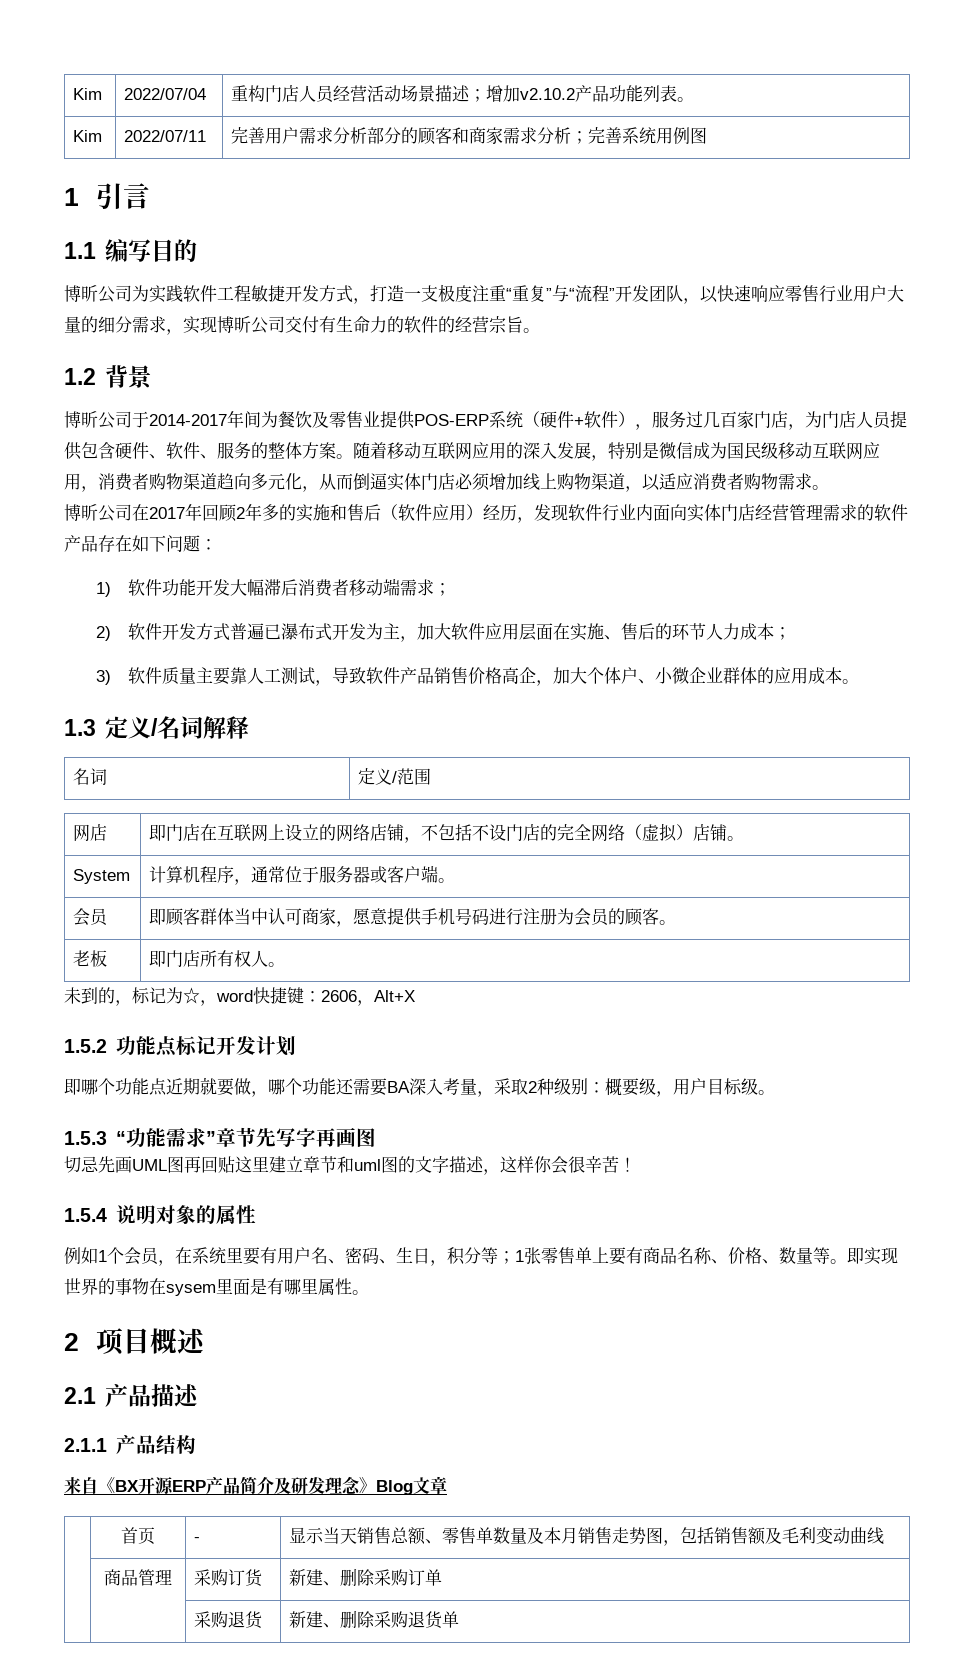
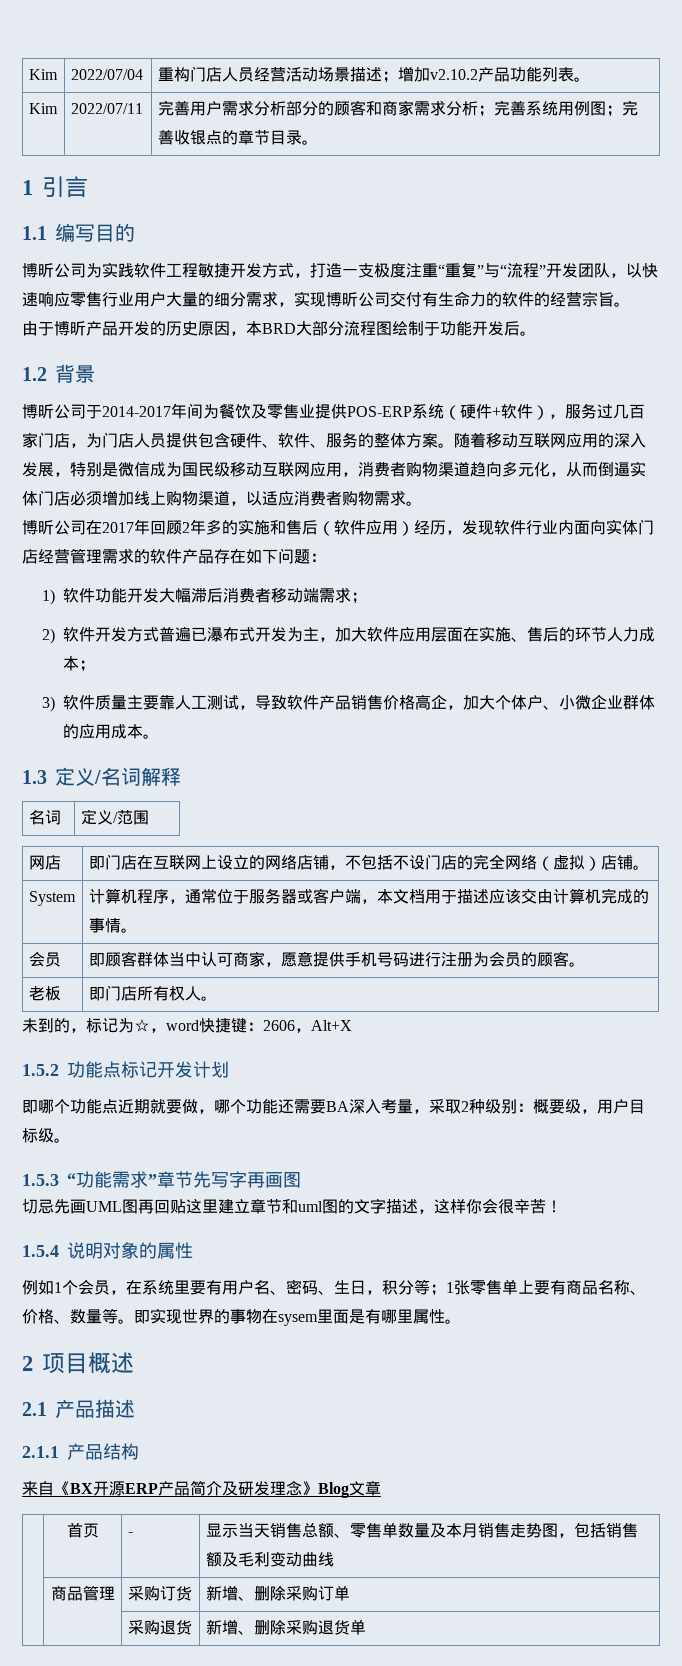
(708, 135) none -> [605,100,638,117] [157,130,318,145] ；完善收银点的章节目录。
(540, 330) none -> [22,321,536,336] // 由于博昕产品开发的历史原因，本BRD大部分流程图绘制于功能开发后。
(439, 874) none -> [360,888,649,904] [88,918,121,933] ，本文档用于描述应该交由计算机完成的事情
[306,1569,324,1586] 建 -> [221,1585,238,1601] 增
[306,1611,324,1628] 建 -> [221,1619,238,1635] 增

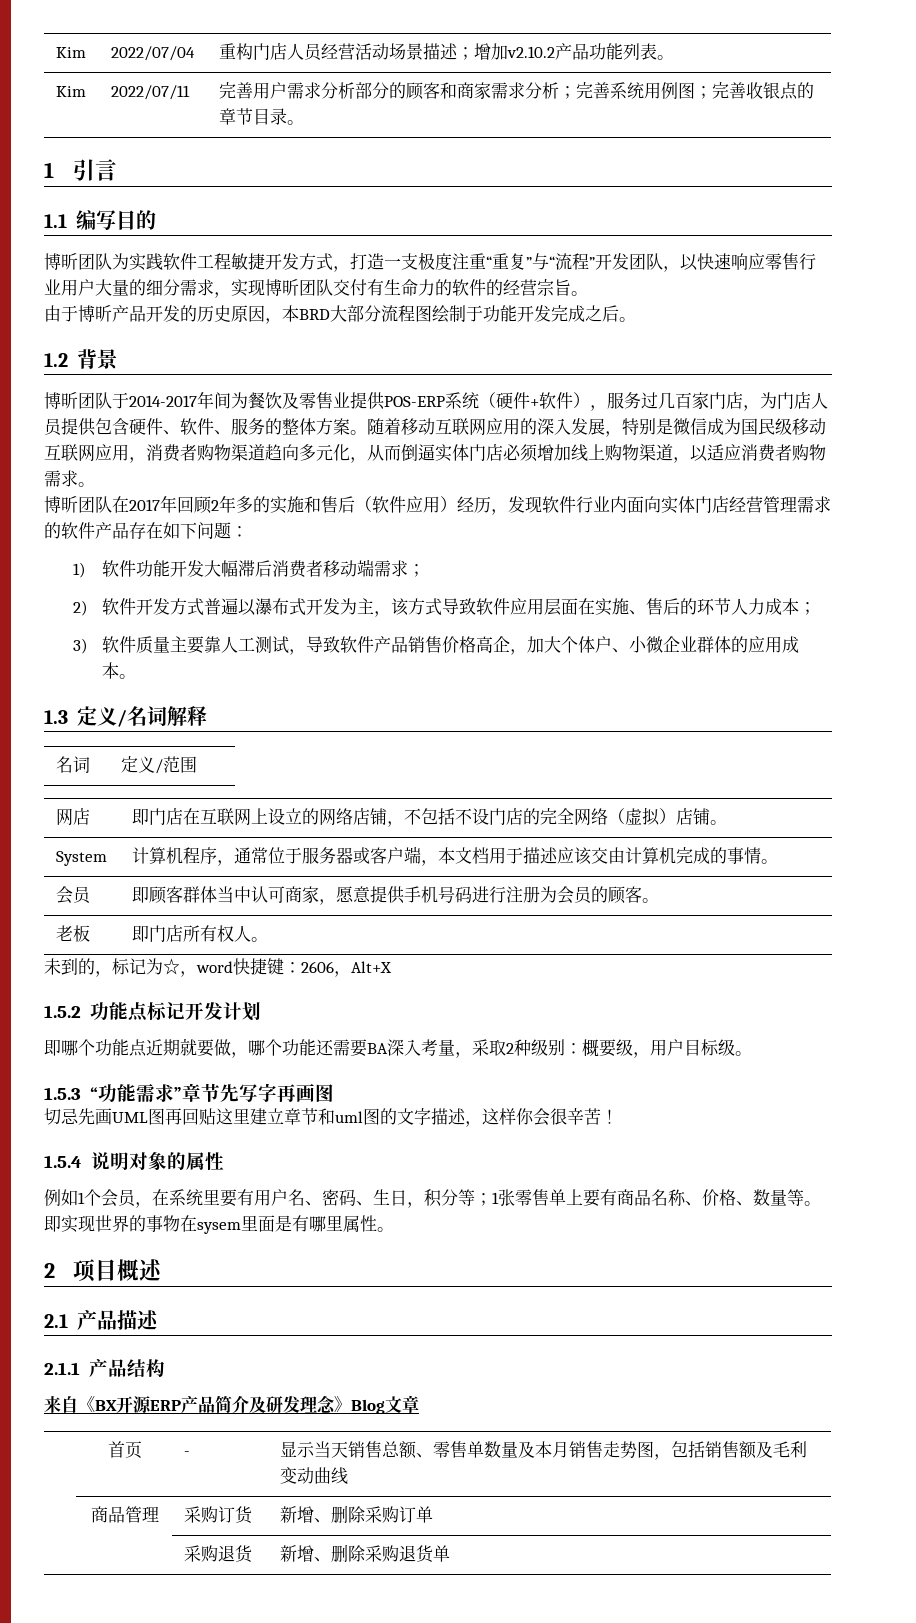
[54,263,86,278] 公司 -> [78,253,112,270] 团队
[358,292,390,307] 公司 -> [299,279,333,296] 团队
(504, 328) none -> [551,305,602,322] 完成之
[54,404,86,419] 公司 -> [78,392,112,409] 团队
[54,520,86,535] 公司 -> [78,496,112,513] 团队
[190,627,207,641] 已 -> [238,599,257,616] 以
[334,627,367,642] 加大 -> [391,598,477,616] 该方式导致

